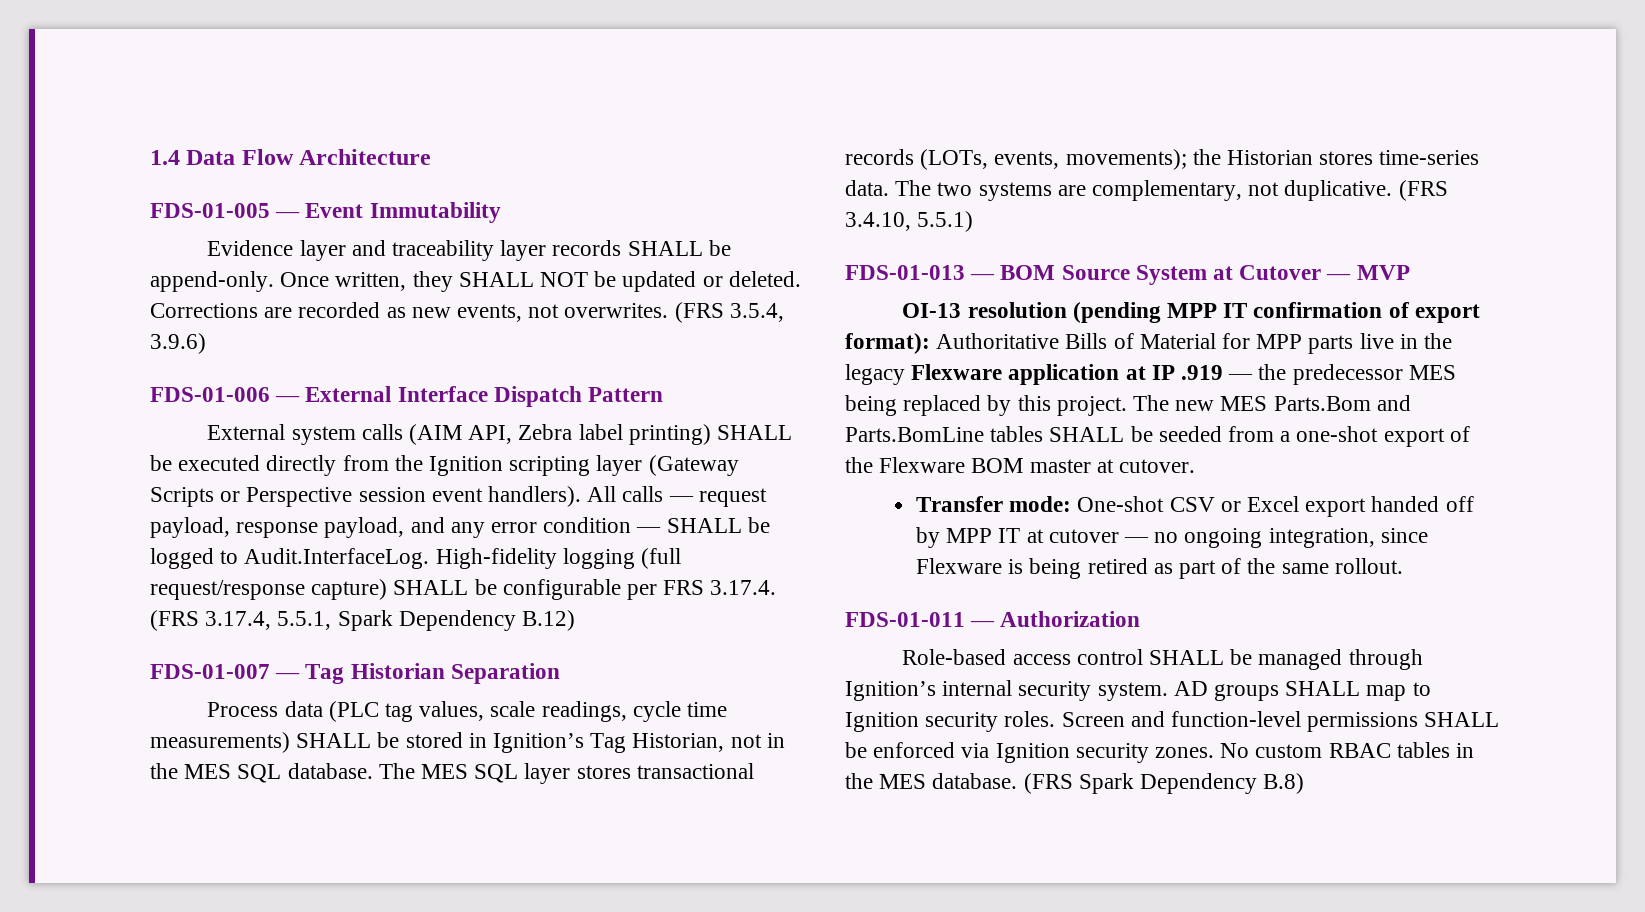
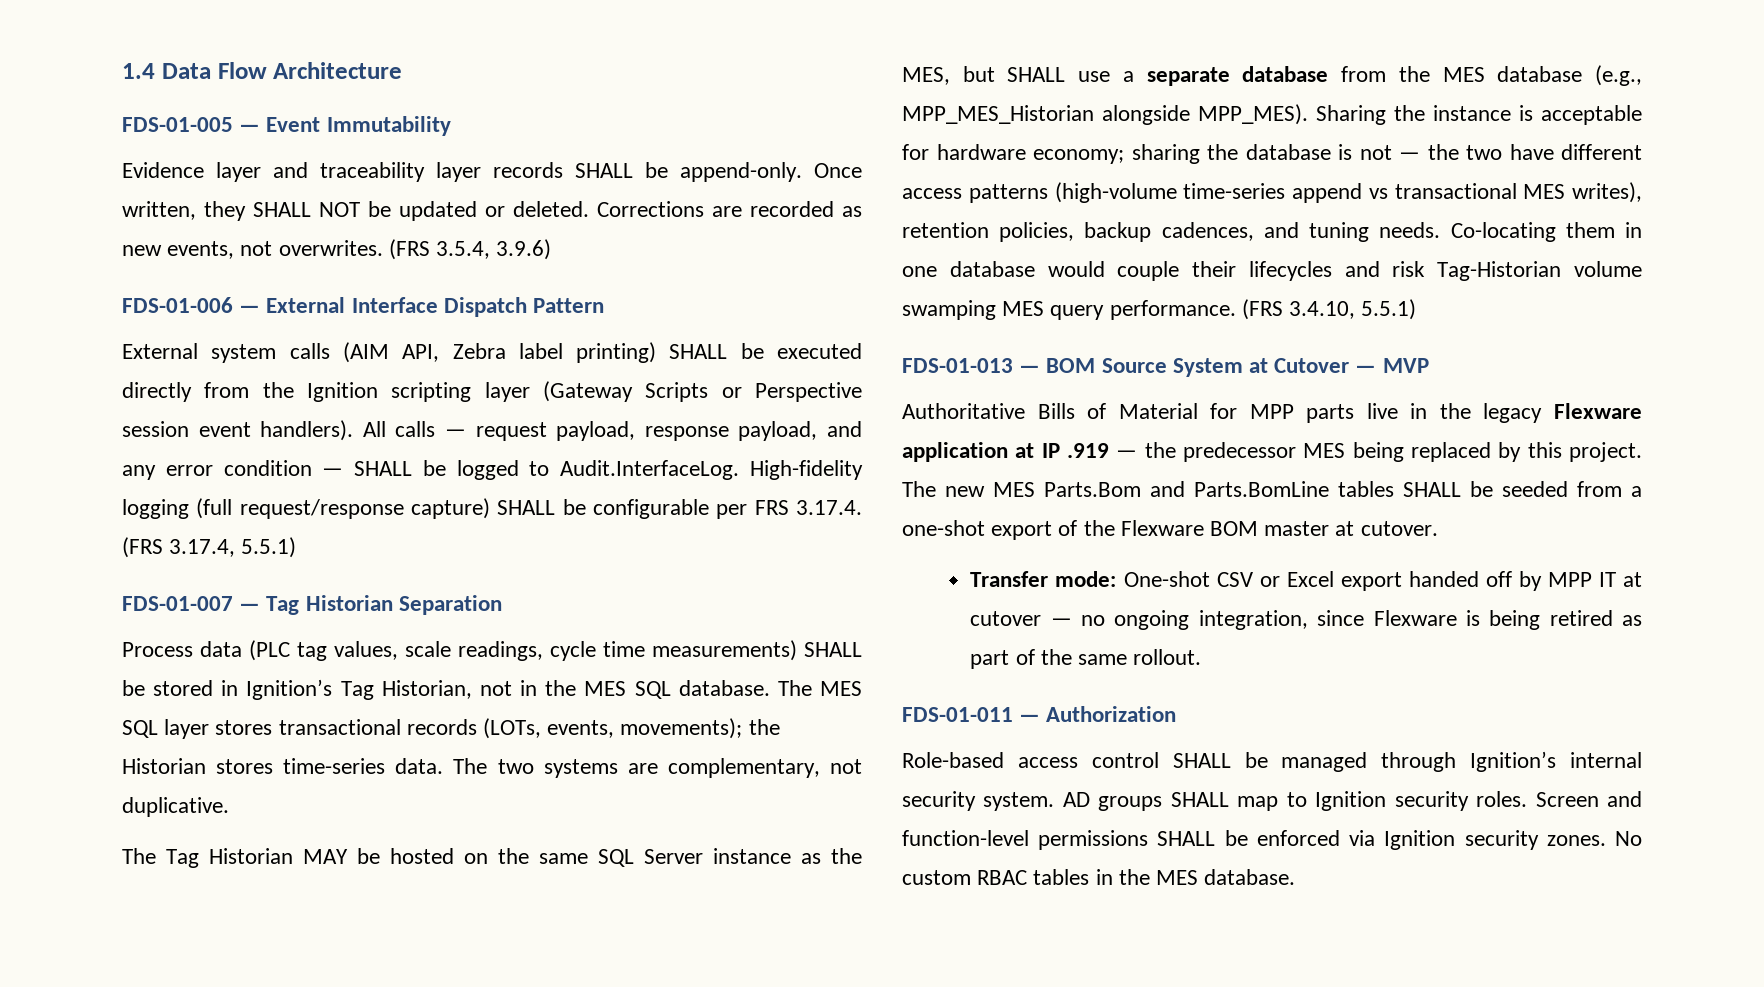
[277,610,576,631] 5.5.1, Spark Dependency B.12) -> [241,537,297,558] 5.5.1)
(1393, 190) none -> [122,848,862,868] [902,65,1642,86] [902,104,1642,125] [902,144,1642,164] [902,182,1642,203] [902,222,1642,242] [902,261,1642,281] [902,300,1236,320] // The Tag Historian MAY be hosted on the same SQL Server instance as the MES, but SHALL use a separate database from the MES database (e.g., MPP_MES_Historian alongside MPP_MES). Sharing the instance is acceptable for hardware economy; sharing the database is not — the two have different access patterns (high-volume time-series append vs transactional MES writes), retention policies, backup cadences, and tuning needs. Co-locating them in one database would couple their lifecycles and risk Tag-Historian volume swamping MES query performance.
[902,302,1480,323] [845,333,930,354] OI-13 resolution (pending MPP IT confirmation of export format): -> (1429, 365) none
[1023,773,1305,794] (FRS Spark Dependency B.8) -> (1296, 877) none

